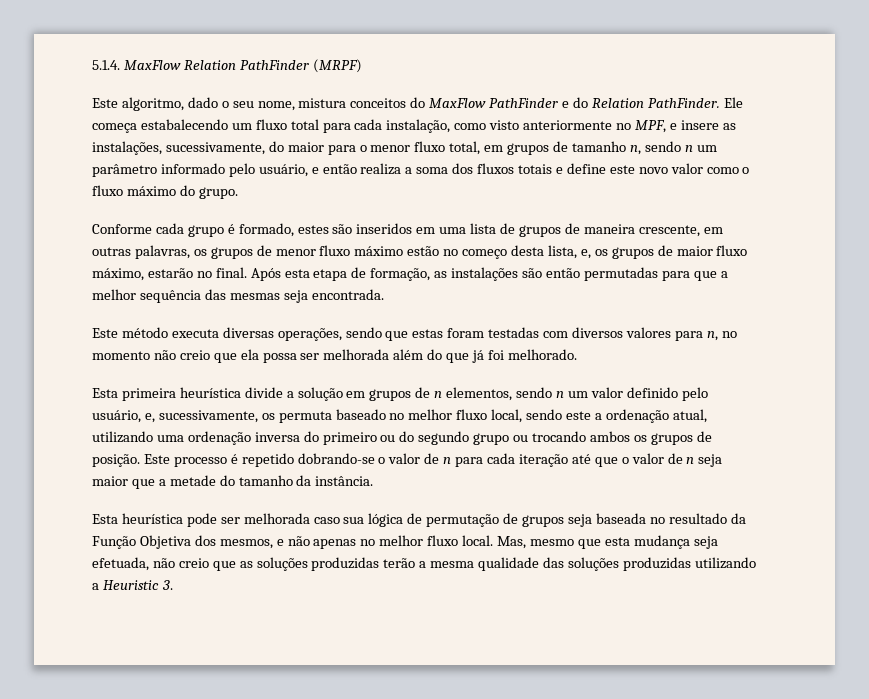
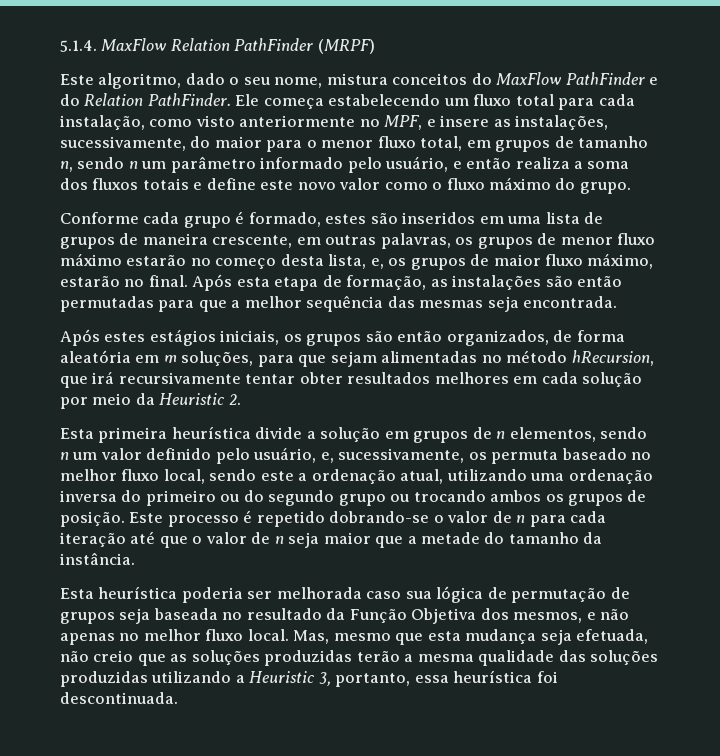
[140,119,228,130] estabalecendo -> [328,94,441,106] estabelecendo
[407,246,440,256] estão -> [126,255,187,266] estarão
[92,327,737,341] [92,349,577,363] Este método executa diversas operações, sendo que estas foram testadas com diversos valores para n, no momento não creio que ela possa ser melhorada além do que já foi melhorado. -> [60,329,625,346] [60,350,654,367] [60,371,643,388] [60,393,241,409] Após estes estágios iniciais, os grupos são então organizados, de forma aleatória em m soluções, para que sejam alimentadas no método hRecursion, que irá recursivamente tentar obter resultados melhores em cada solução por meio da Heuristic 2.
[186,513,217,527] pode -> [181,587,243,603] poderia
[161,580,173,590] 3. -> [318,670,558,687] [60,692,178,704] 3, portanto, essa heurística foi descontinuada.

